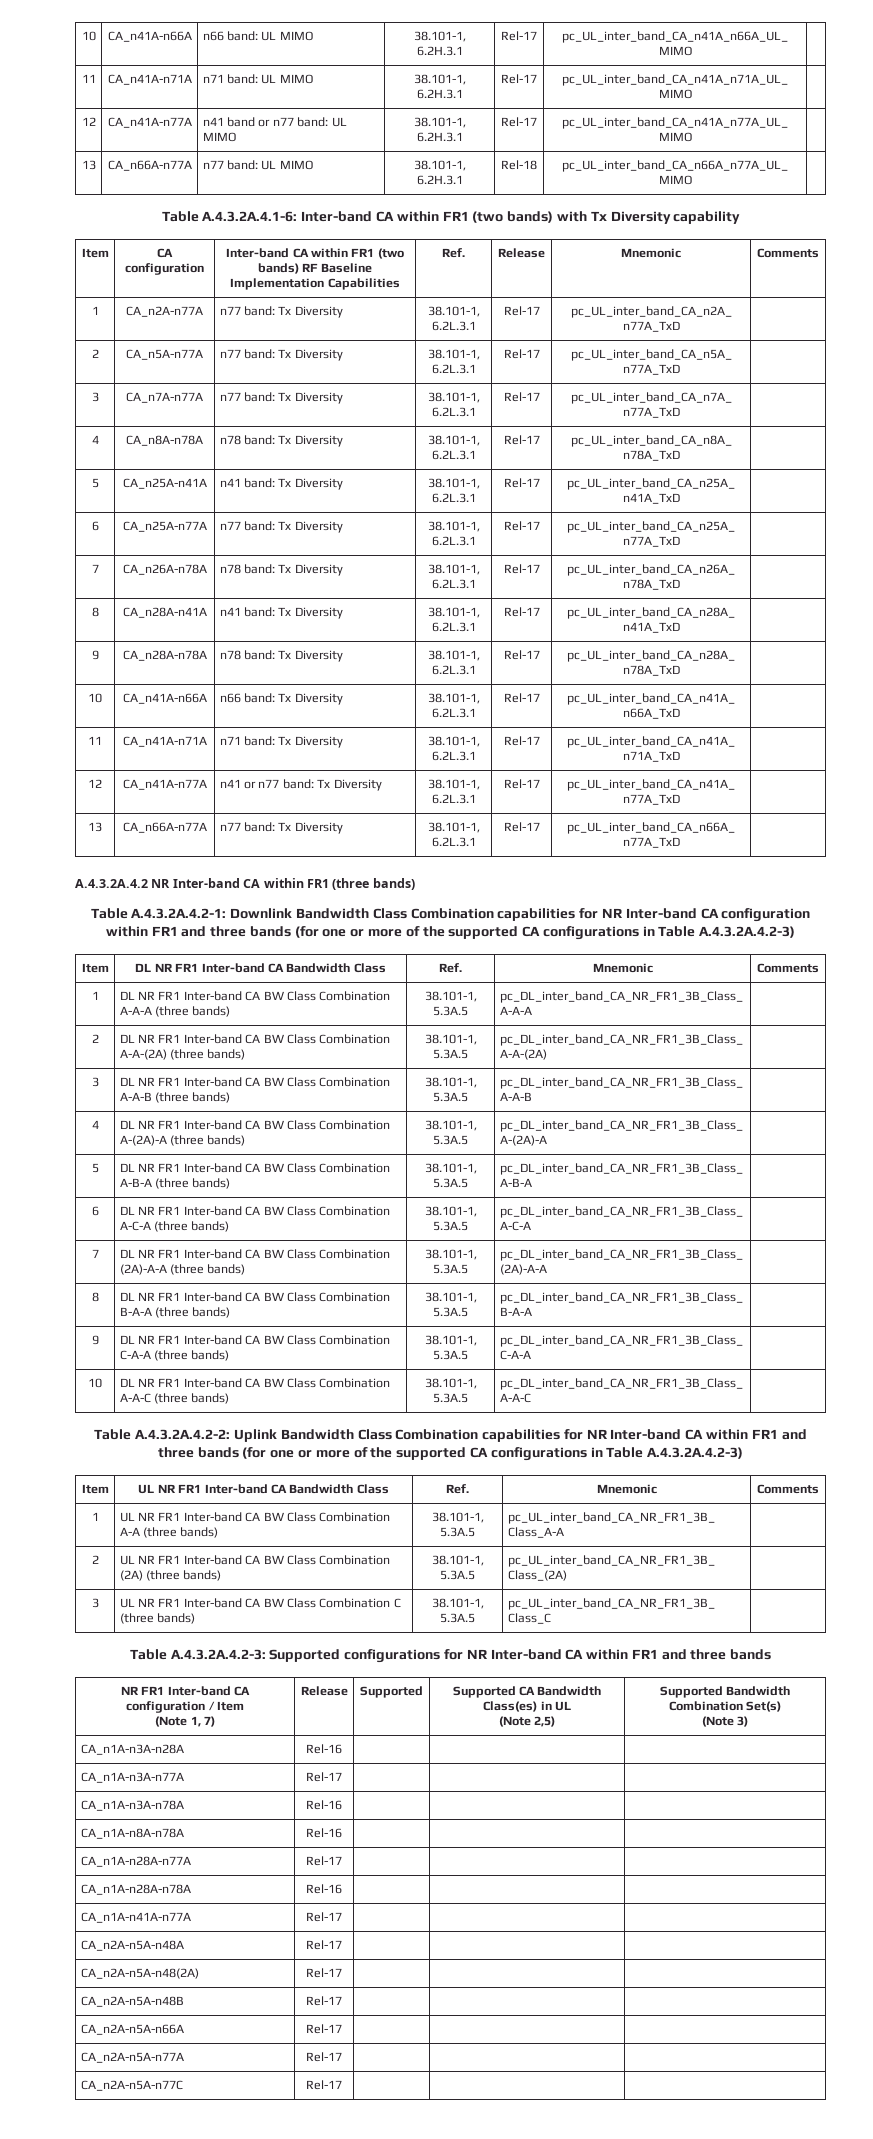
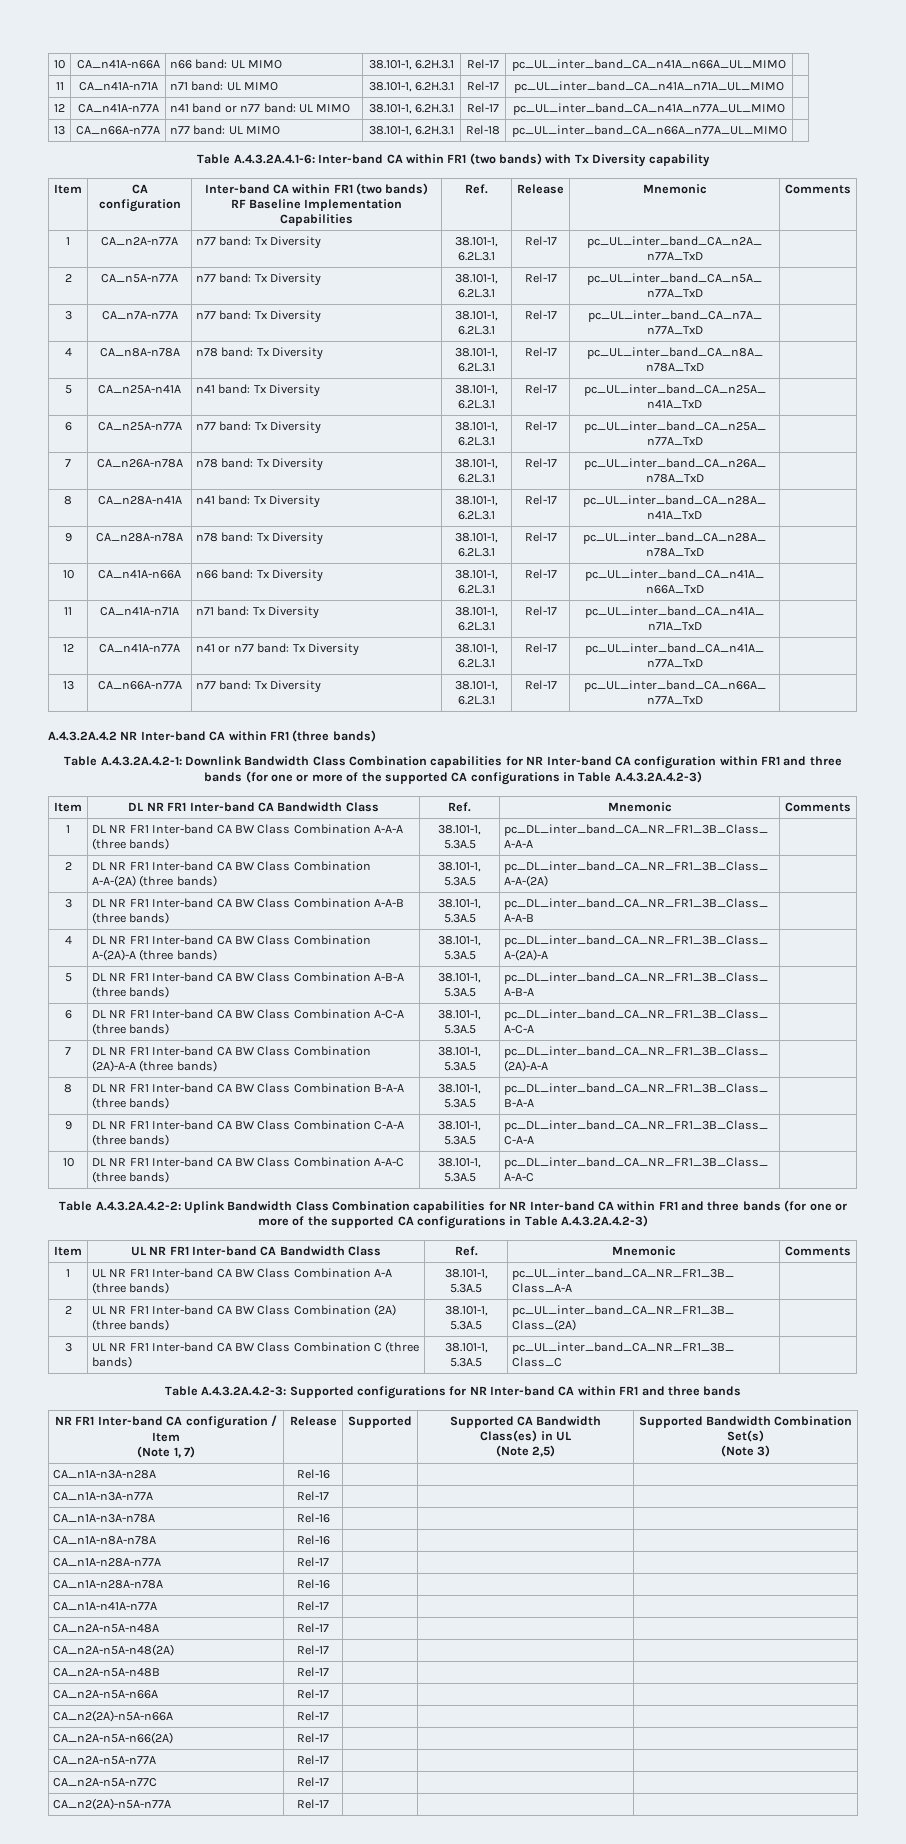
(342, 2029) none -> [53,1710,174,1722] [297,1711,329,1721] [53,1732,174,1744] [297,1733,329,1743] // CA_n2(2A)-n5A-n66A | Rel-17 | | | // CA_n2A-n5A-n66(2A) | Rel-17 | | |
(342, 2085) none -> [53,1798,172,1810] [297,1799,329,1809] // CA_n2(2A)-n5A-n77A | Rel-17 | | |

